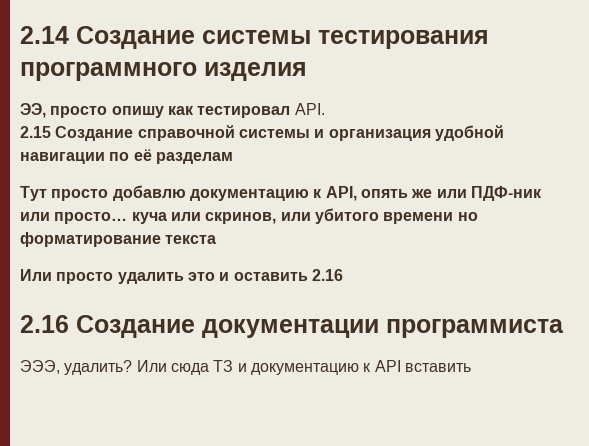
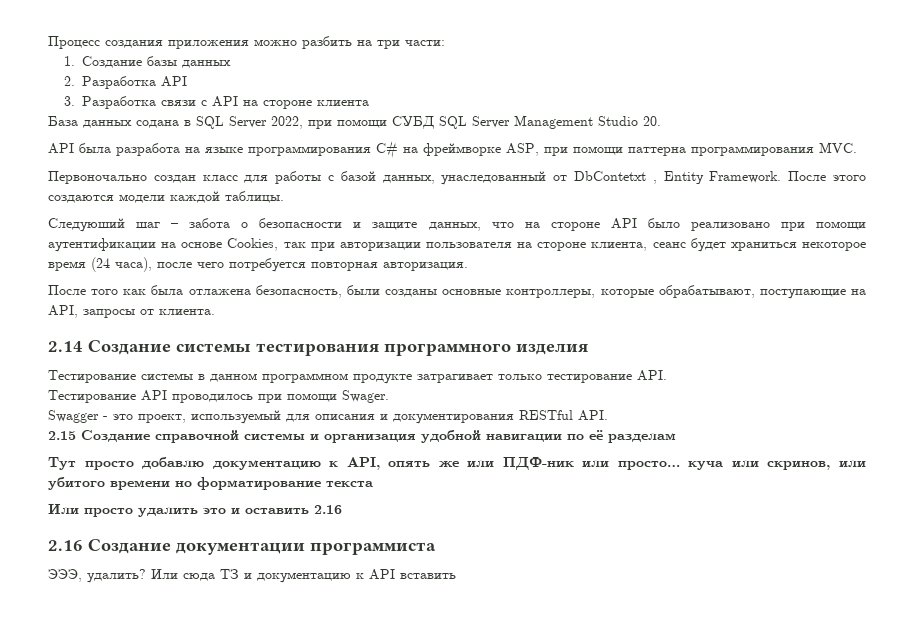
(20, 35) none -> [48,36,445,49] [64,56,232,68] [64,76,188,89] [64,96,370,109] [48,115,661,129] [48,141,857,159] [48,171,866,185] [48,191,284,203] [48,218,866,232] [48,238,866,252] [48,257,468,272] [48,285,867,299] [48,305,215,318] Процесс создания приложения можно разбить на три части: // 1. Создание базы данных // 2. Разработка API // 3. Разработка связи с API на стороне клиента // База данных содана в SQL Server 2022, при помощи СУБД SQL Server Management Studio 20. // API была разработа на языке программирования C# на фреймворке ASP, при помощи паттерна программирования MVC. // Первоночально создан класс для работы с базой данных, унаследованный от DbContetxt , Entity Framework. После этого создаются модели каждой таблицы. // Следуюший шаг – забота о безопасности и защите данных, что на стороне API было реализовано при помощи аутентификации на основе Cookies, так при авторизации пользователя на стороне клиента, сеанс будет храниться некоторое время (24 часа), после чего потребуется повторная авторизация. // После того как была отлажена безопасность, были созданы основные контроллеры, которые обрабатывают, поступающие на API, запросы от клиента. //
[20,103,291,118] ЭЭ, просто опишу как тестировал -> [48,370,667,384] [48,390,389,403] [48,410,573,424] Тестирование системы в данном программном продукте затрагивает только тестирование API. // Тестирование API проводилось при помощи Swager. // Swagger - это проект, используемый для описания и документирования RESTful

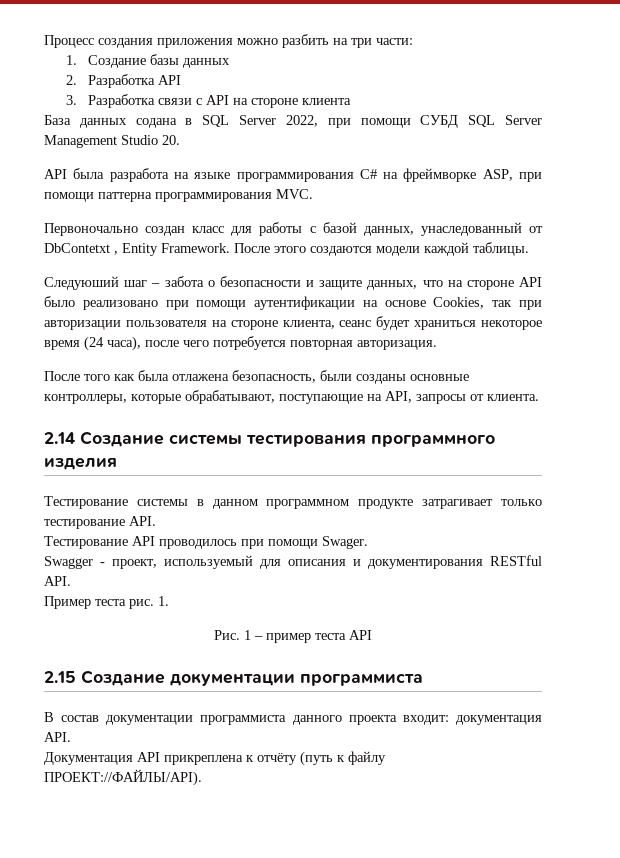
[113,414,133,420] это -> (105, 564) none
[48,430,676,443] [48,456,866,470] [48,477,373,490] [48,503,342,517] [48,539,436,555] [48,569,456,583] 2.15 Создание справочной системы и организация удобной навигации по её разделам // Тут просто добавлю документацию к API, опять же или ПДФ-ник или просто… куча или скринов, или убитого времени но форматирование текста // Или просто удалить это и оставить 2.16 // 2.16 Создание документации программиста // ЭЭЭ, удалить? Или сюда ТЗ и документацию к API вставить -> [44,596,169,609] [214,630,372,643] [44,670,423,686] [44,712,542,725] [44,732,71,742] [44,751,386,766] [44,769,202,786] Пример теста рис. 1. // Рис. 1 – пример теста API // 2.15 Создание документации программиста // В состав документации программиста данного проекта входит: документация API. // Документация API прикреплена к отчёту (путь к файлу ПРОЕКТ://ФАЙЛЫ/API).

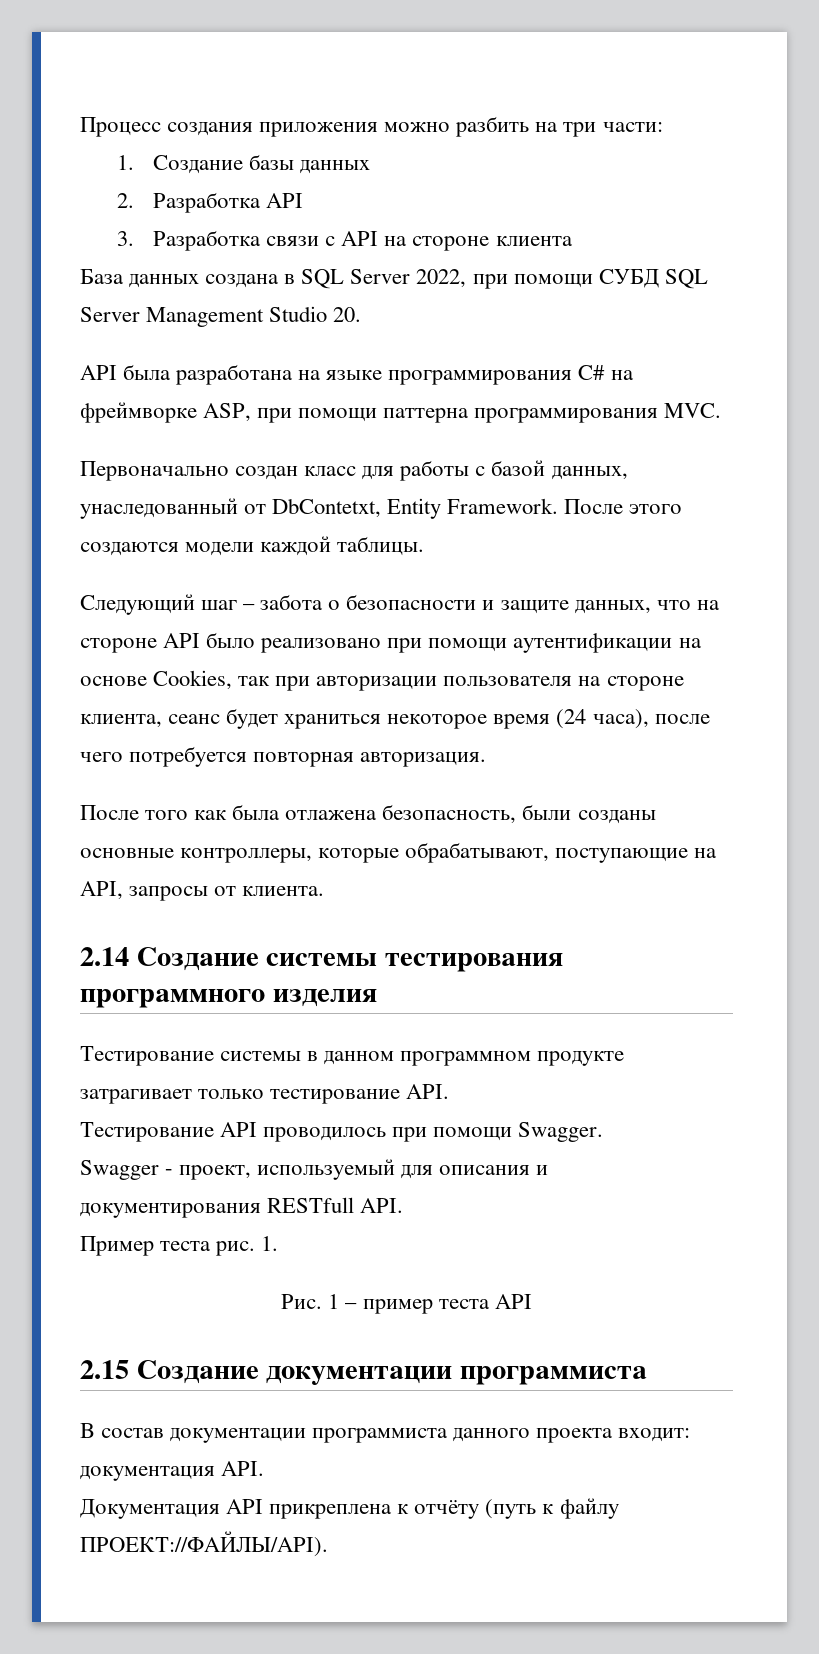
[135,118,177,128] содана -> [205,274,280,288] создана
[109,168,169,182] разработа -> [175,364,294,385] разработана
[44,223,138,236] Первоночально -> [80,461,229,481] Первоначально
[44,243,118,255] DbContetxt , -> [272,498,382,518] DbContetxt,
[44,276,119,290] Следуюший -> [80,594,195,615] Следующий
[322,536,368,549] Swager. -> [518,1122,604,1142] Swagger.
[490,555,542,566] RESTful -> [267,1197,355,1213] RESTfull

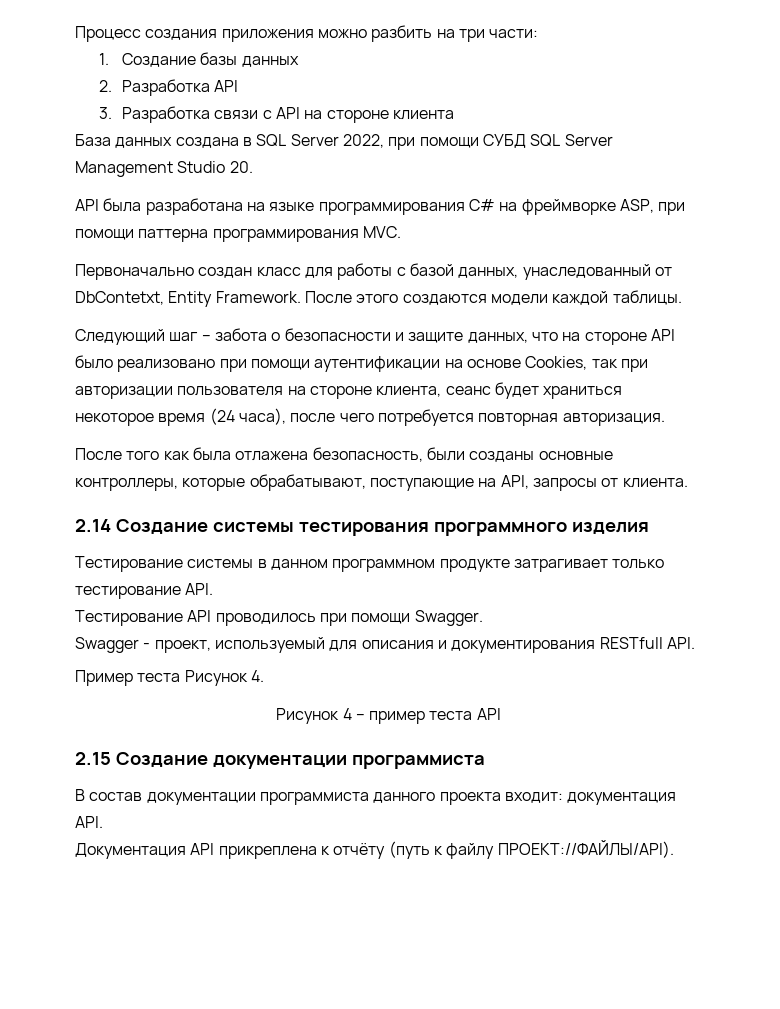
[215,1236,279,1256] [281,1294,340,1309] рис. 1. // Рис. 1 -> [184,670,264,686] [276,708,352,724] Рисунок 4. // Рисунок 4

